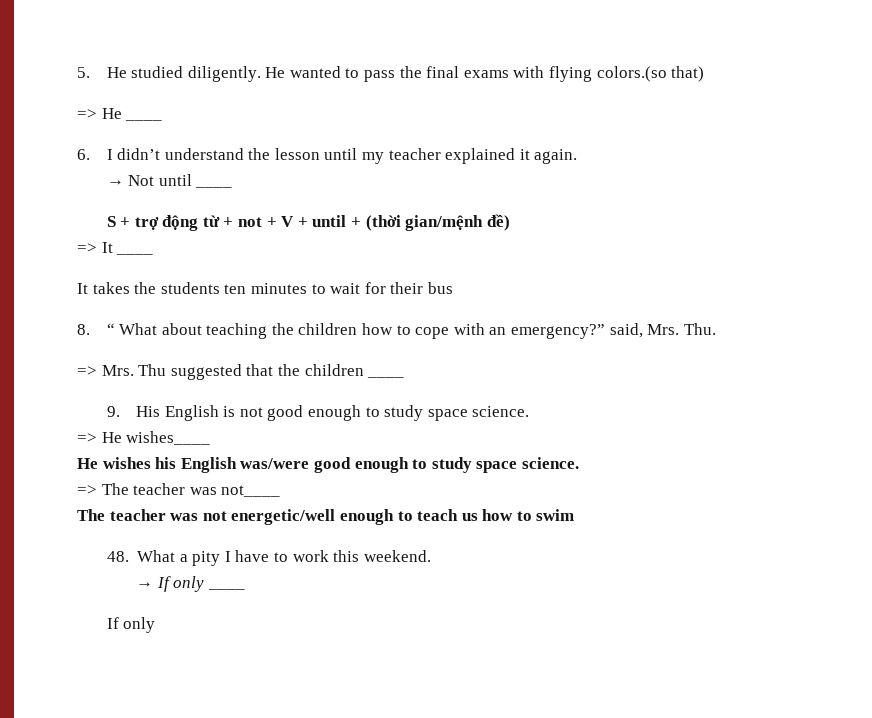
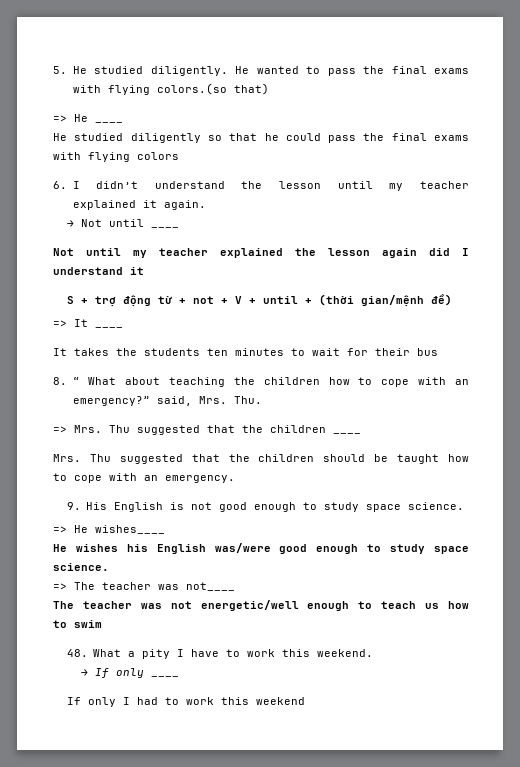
(163, 120) none -> [53,133,470,143] [53,152,179,162] // He studied diligently so that he could pass the final exams with flying colors
(233, 187) none -> [53,248,469,258] [53,267,144,275] // Not until my teacher explained the lesson again did I understand it
(405, 377) none -> [53,454,470,464] [53,473,235,483] // Mrs. Thu suggested that the children should be taught how to cope with an emergency.
(156, 625) none -> [122,697,305,705] I had to work this weekend

